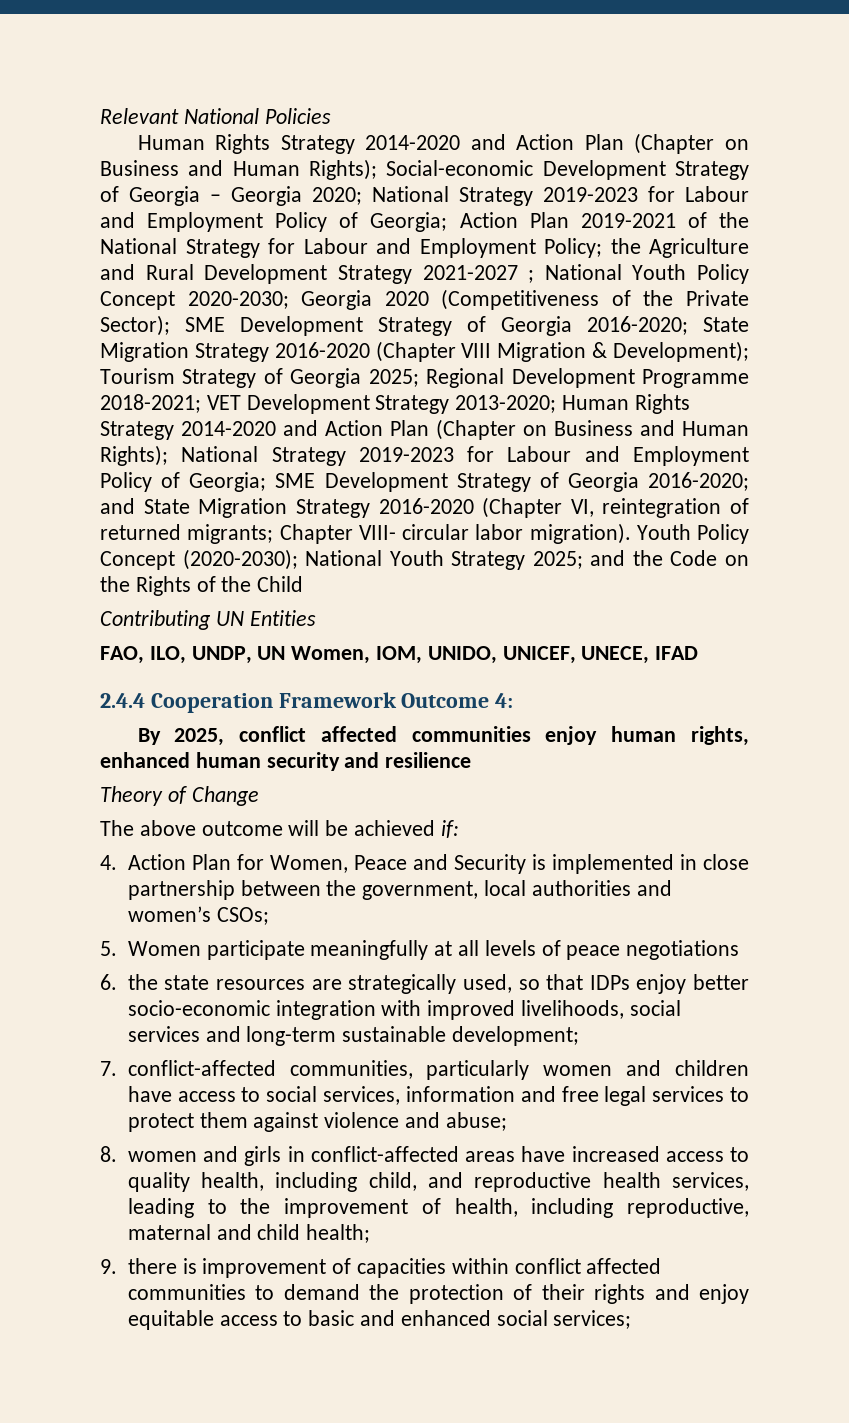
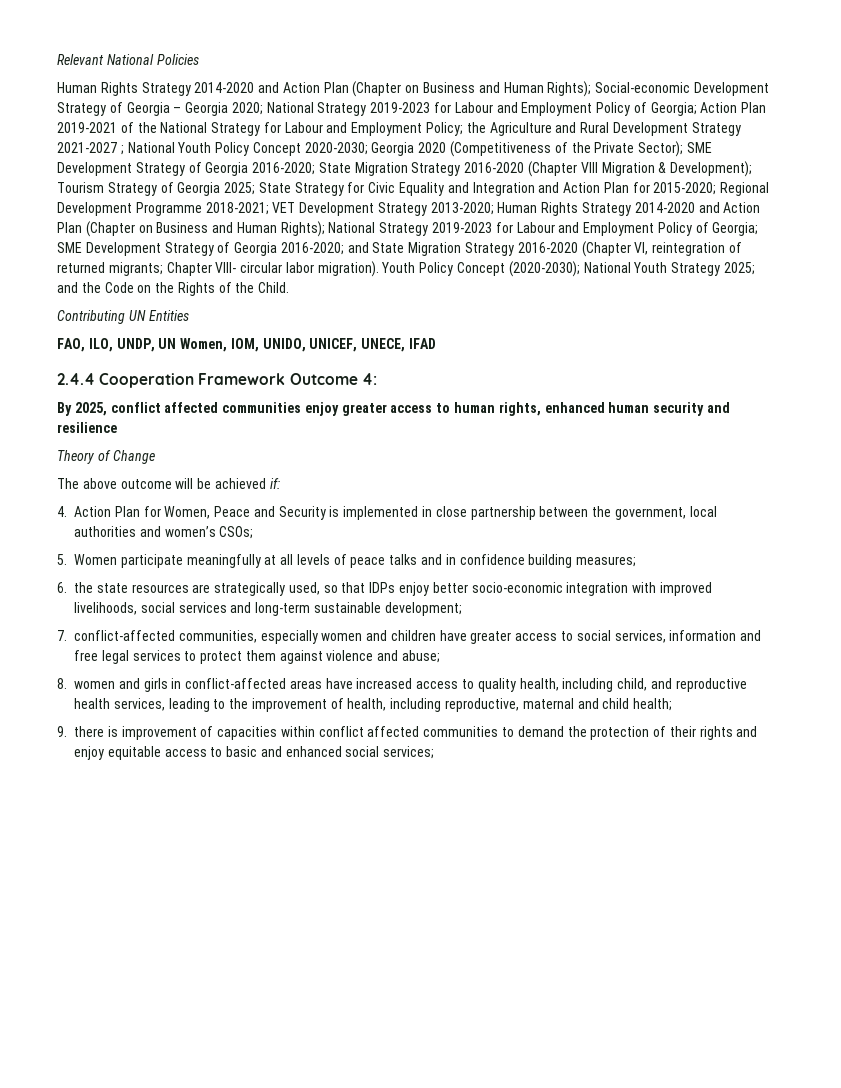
(419, 378) none -> [258,182,717,196] State Strategy for Civic Equality and Integration and Action Plan for 2015-2020;
[257,576,304,592] Child -> [258,282,290,293] Child.
(598, 735) none -> [341,403,451,416] greater access to
[626,940,740,960] negotiations -> [389,554,637,568] talks and in confidence building measures;
[426,1060,530,1080] particularly -> [260,630,318,644] especially
(172, 1094) none -> [470,631,512,644] greater

